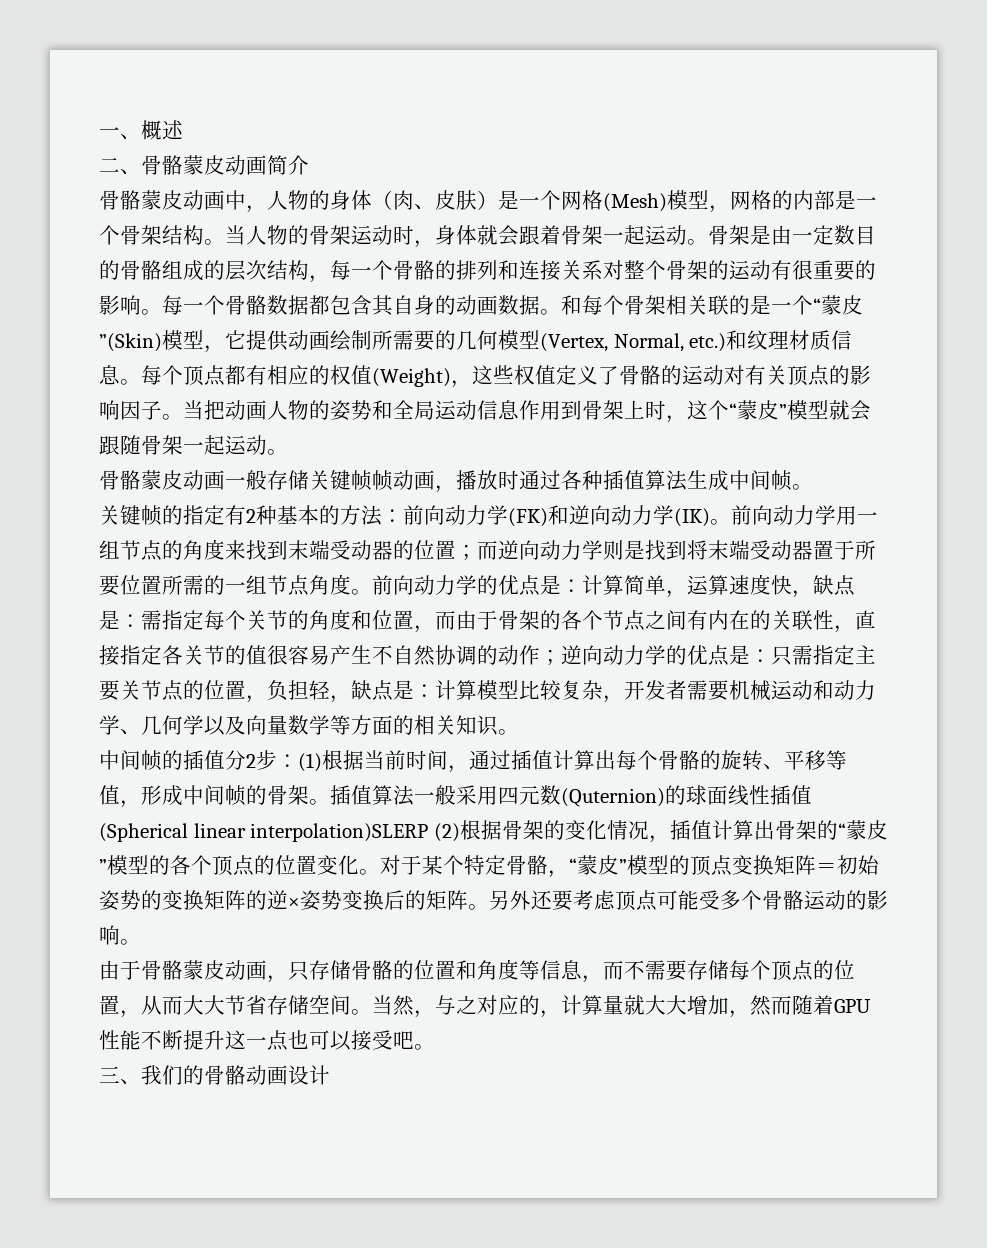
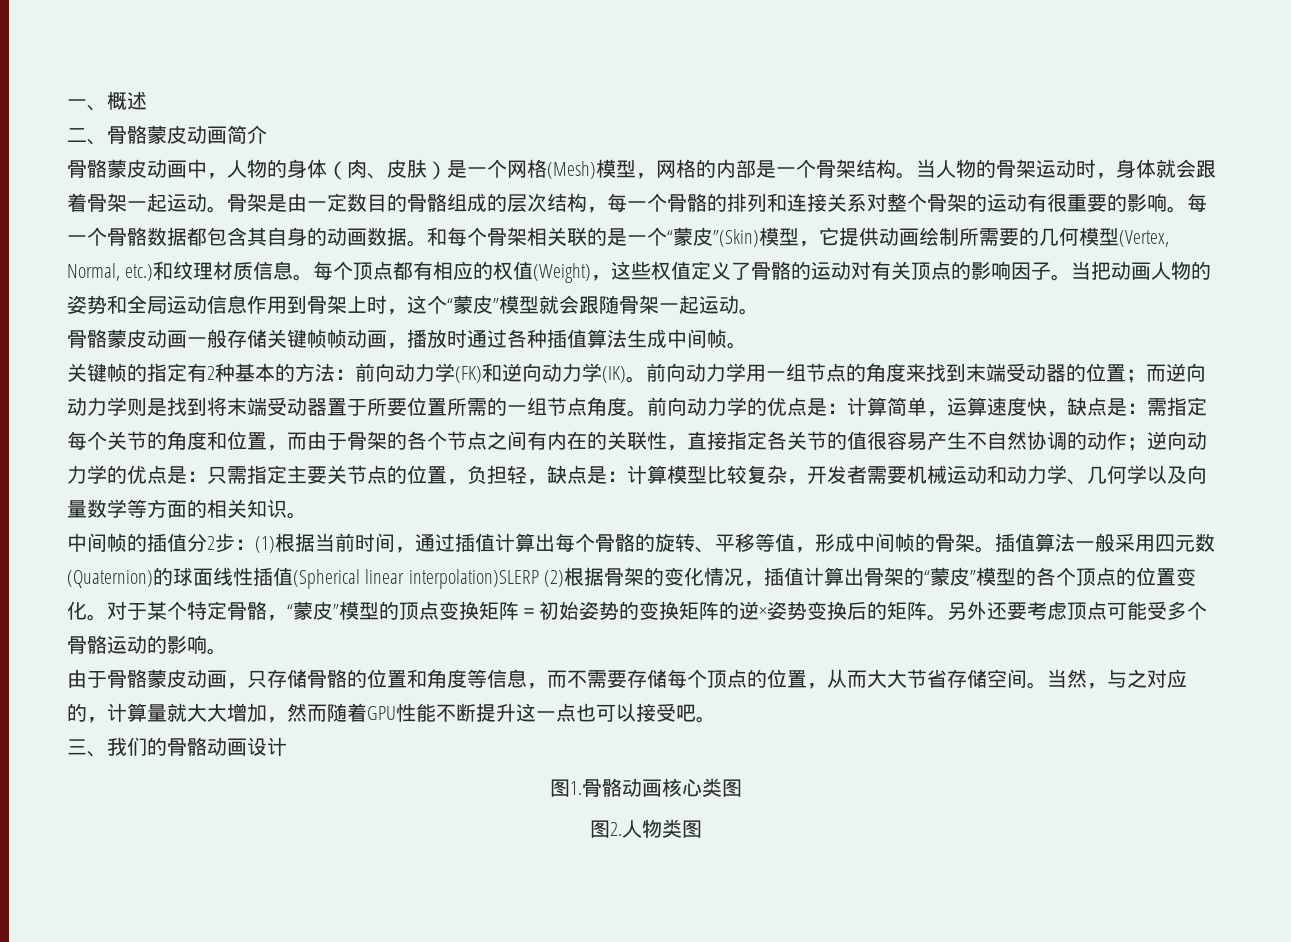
[561,788,665,807] (Quternion) -> [67,570,153,588] (Quaternion)
(330, 1075) none -> [549,778,742,797] [589,819,702,838] // 图1.骨骼动画核心类图 // 图2.人物类图

